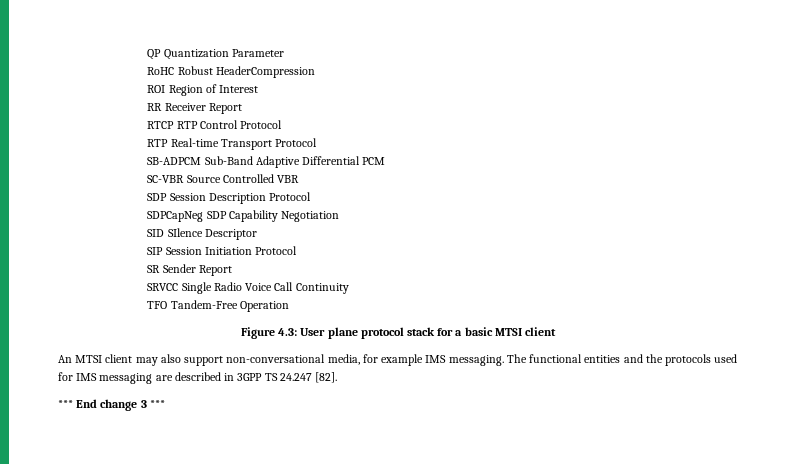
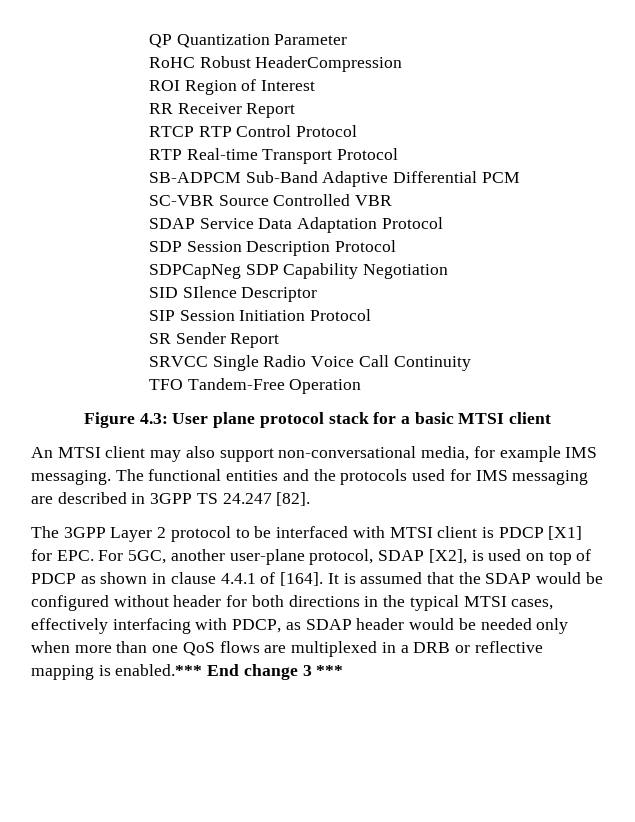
(300, 179) none -> [148,217,443,233] // SDAP Service Data Adaptation Protocol
[58,400,73,408] *** -> [31,526,583,542] [31,549,592,565] [31,572,603,586] [31,595,554,611] [31,618,569,634] [31,641,543,657] [31,664,203,680] The 3GPP Layer 2 protocol to be interfaced with MTSI client is PDCP [X1] for EPC. For 5GC, another user-plane protocol, SDAP [X2], is used on top of PDCP as shown in clause 4.4.1 of [164]. It is assumed that the SDAP would be configured without header for both directions in the typical MTSI cases, effectively interfacing with PDCP, as SDAP header would be needed only when more than one QoS flows are multiplexed in a DRB or reflective mapping is enabled.***

